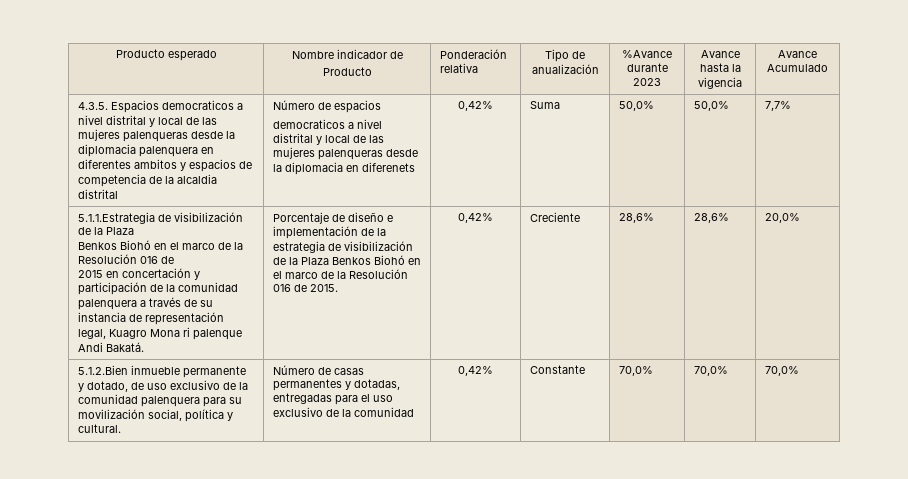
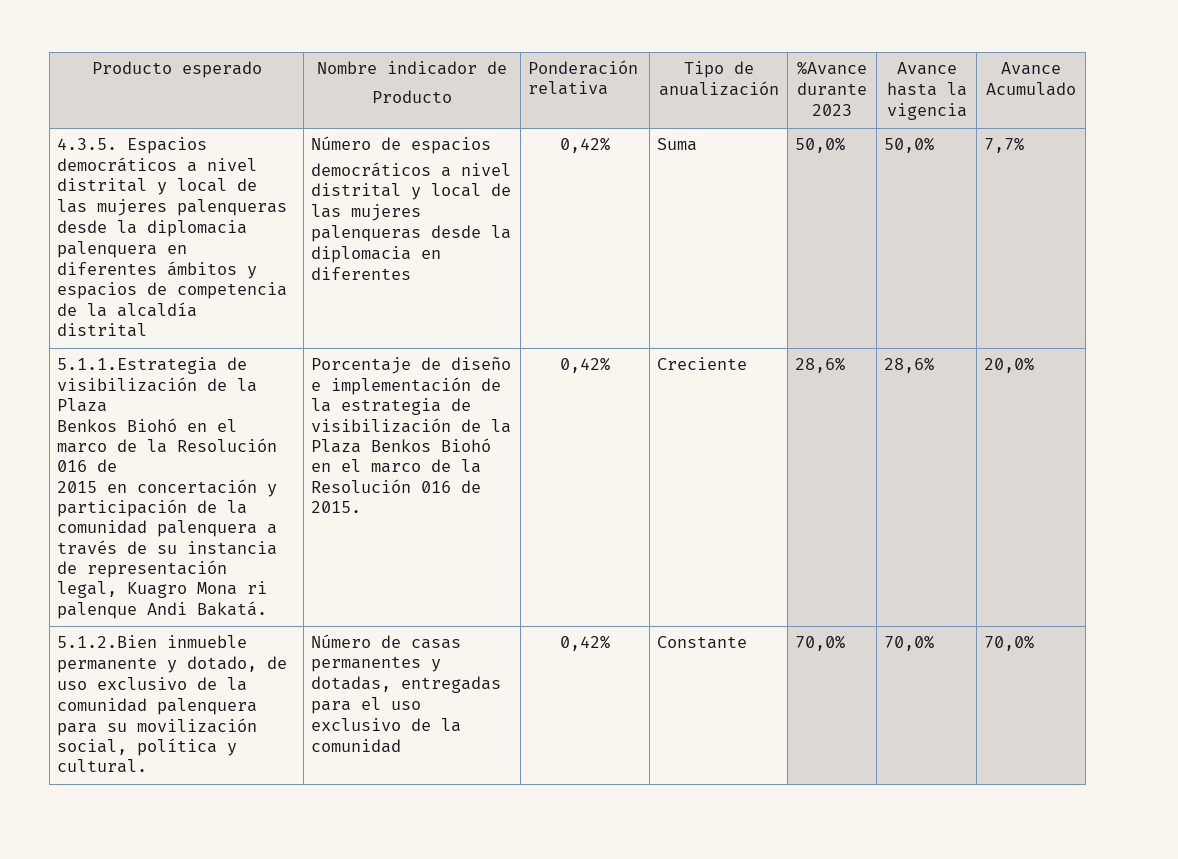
[161,100,234,110] democraticos -> [57,157,178,172] democráticos
[133,159,177,169] ambitos -> [167,261,238,276] ámbitos
[176,174,217,184] alcaldia -> [117,302,198,317] alcaldía
[272,119,345,129] democraticos -> [311,162,432,177] democráticos
[361,162,415,172] diferenets -> [311,267,412,280] diferentes

